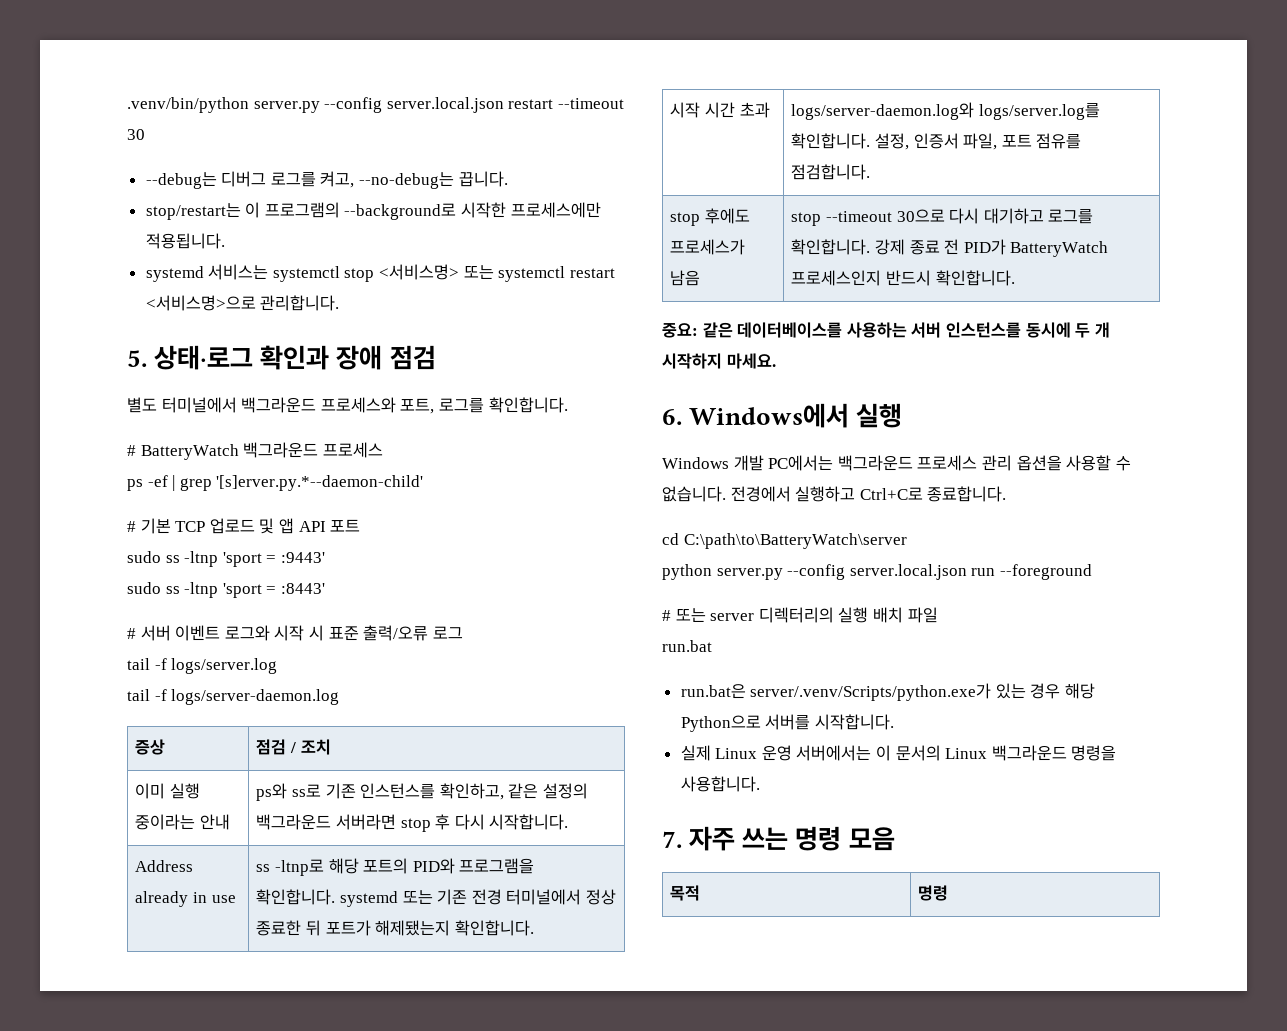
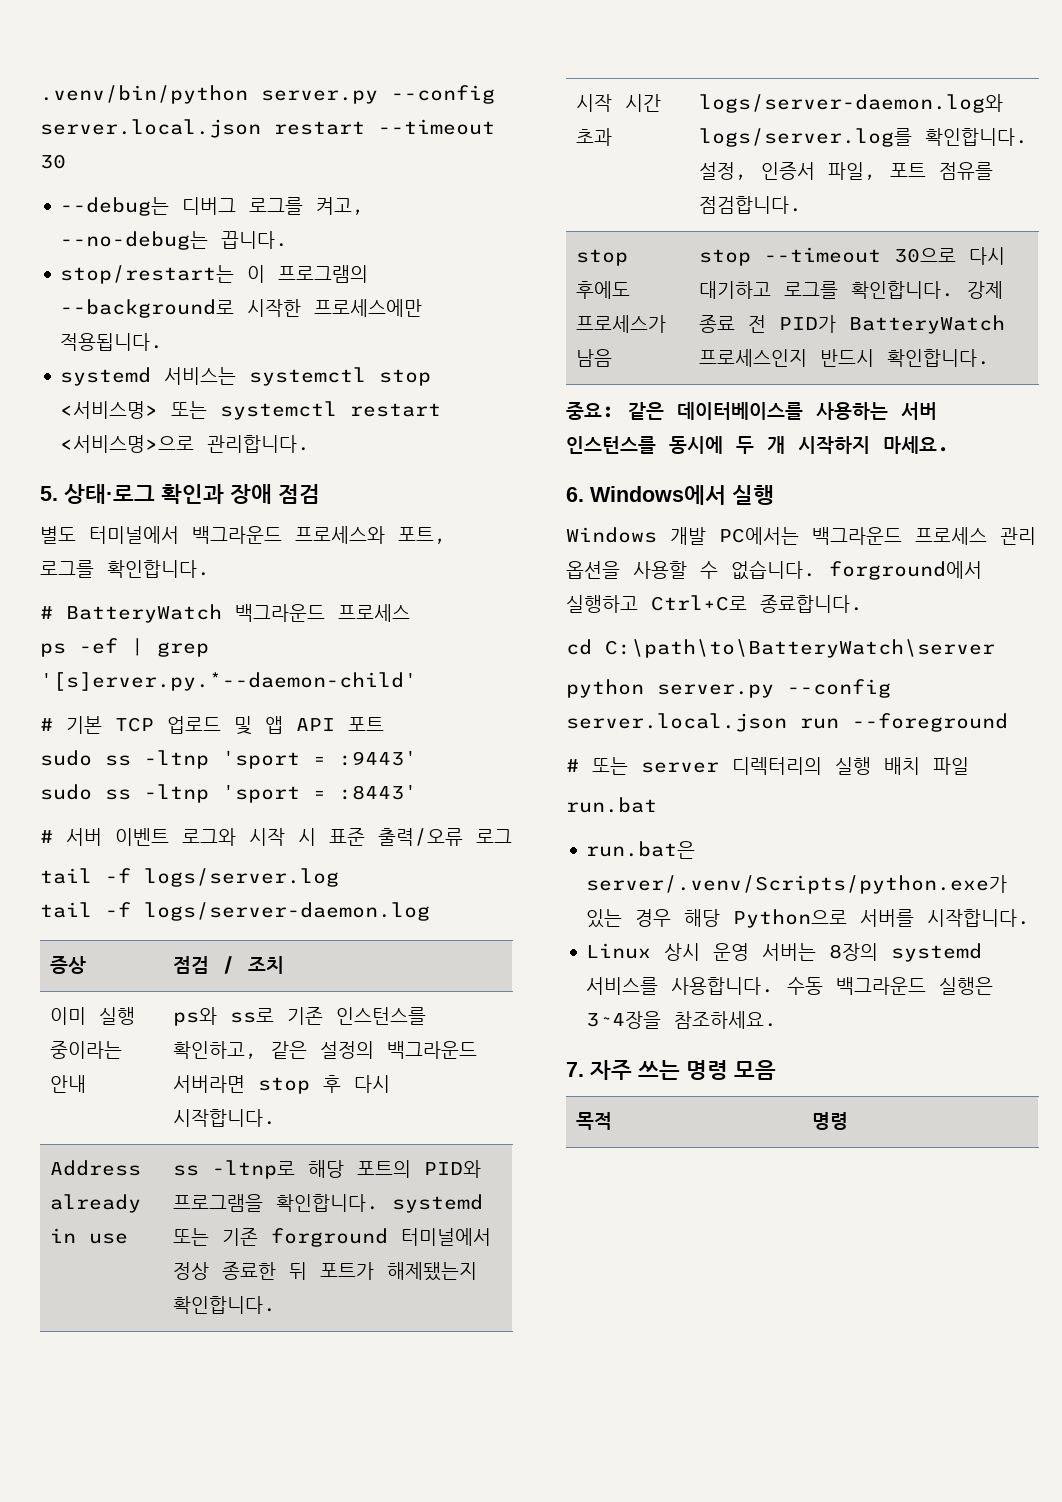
[471,889,502,905] 전경 -> [270,1228,388,1247] forground
[730,486,791,502] 전경에서 -> [829,561,982,580] forground에서
[680,745,1117,761] [680,776,760,792] 실제 Linux 운영 서버에서는 이 문서의 Linux 백그라운드 명령을 사용합니다. -> [586,943,983,962] [586,977,994,995] [586,1011,778,1029] Linux 상시 운영 서버는 8장의 systemd 서비스를 사용합니다. 수동 백그라운드 실행은 3~4장을 참조하세요.

